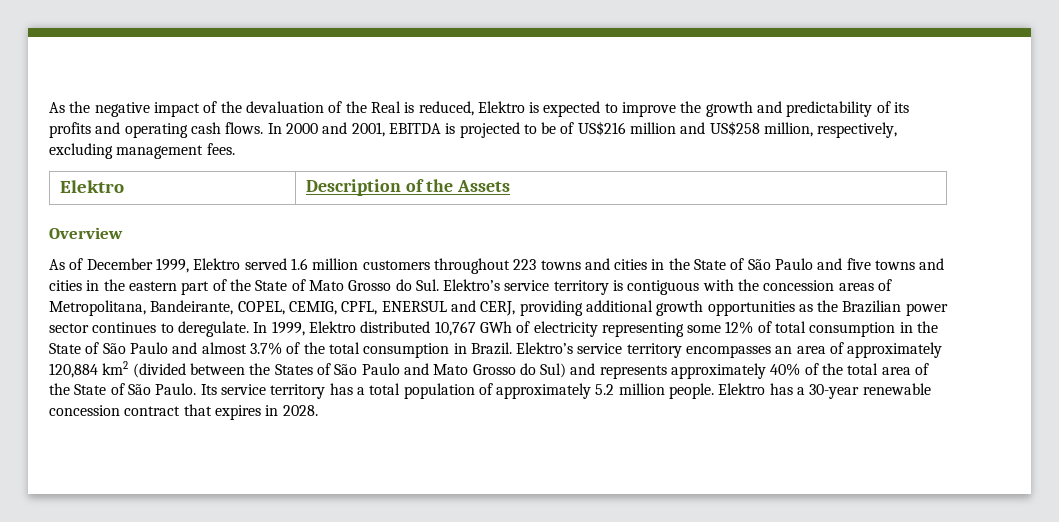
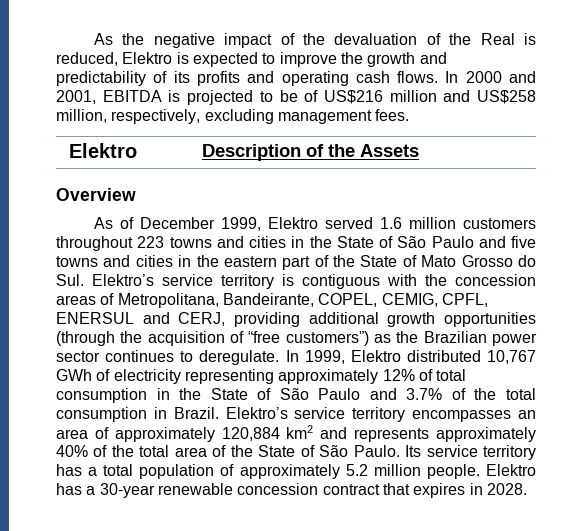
(795, 308) none -> [56,331,369,346] (through the acquisition of “free customers”)
[687,325,722,333] some -> [278,369,379,384] approximately
[201,342,247,354] almost -> (397, 394) none
[132,363,567,378] (divided between the States of São Paulo and Mato Grosso do Sul) -> (314, 432) none

